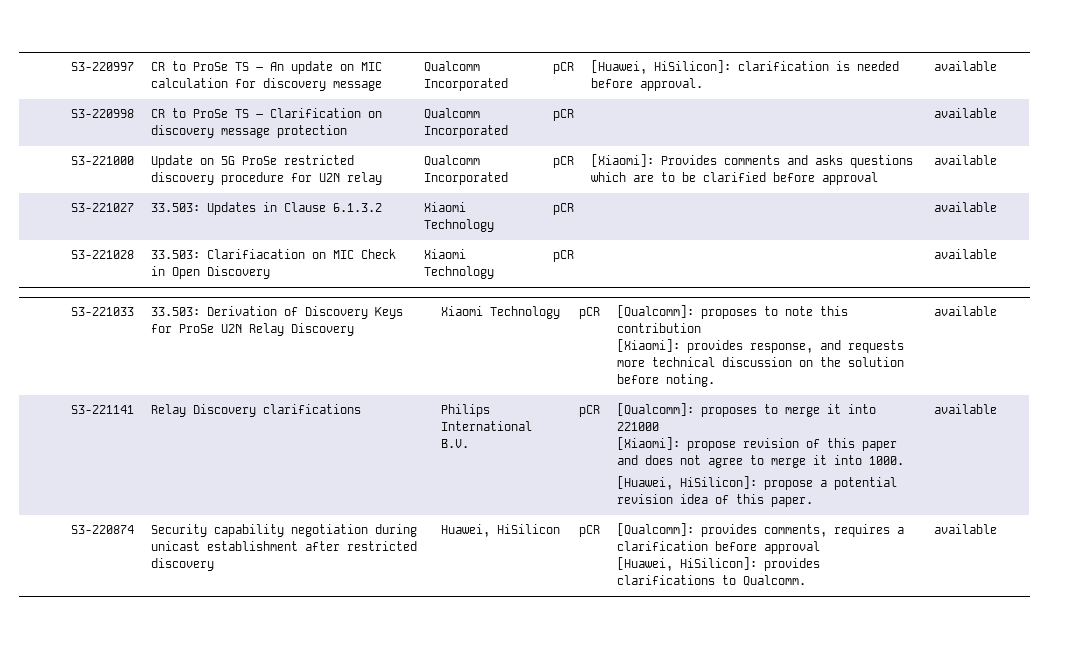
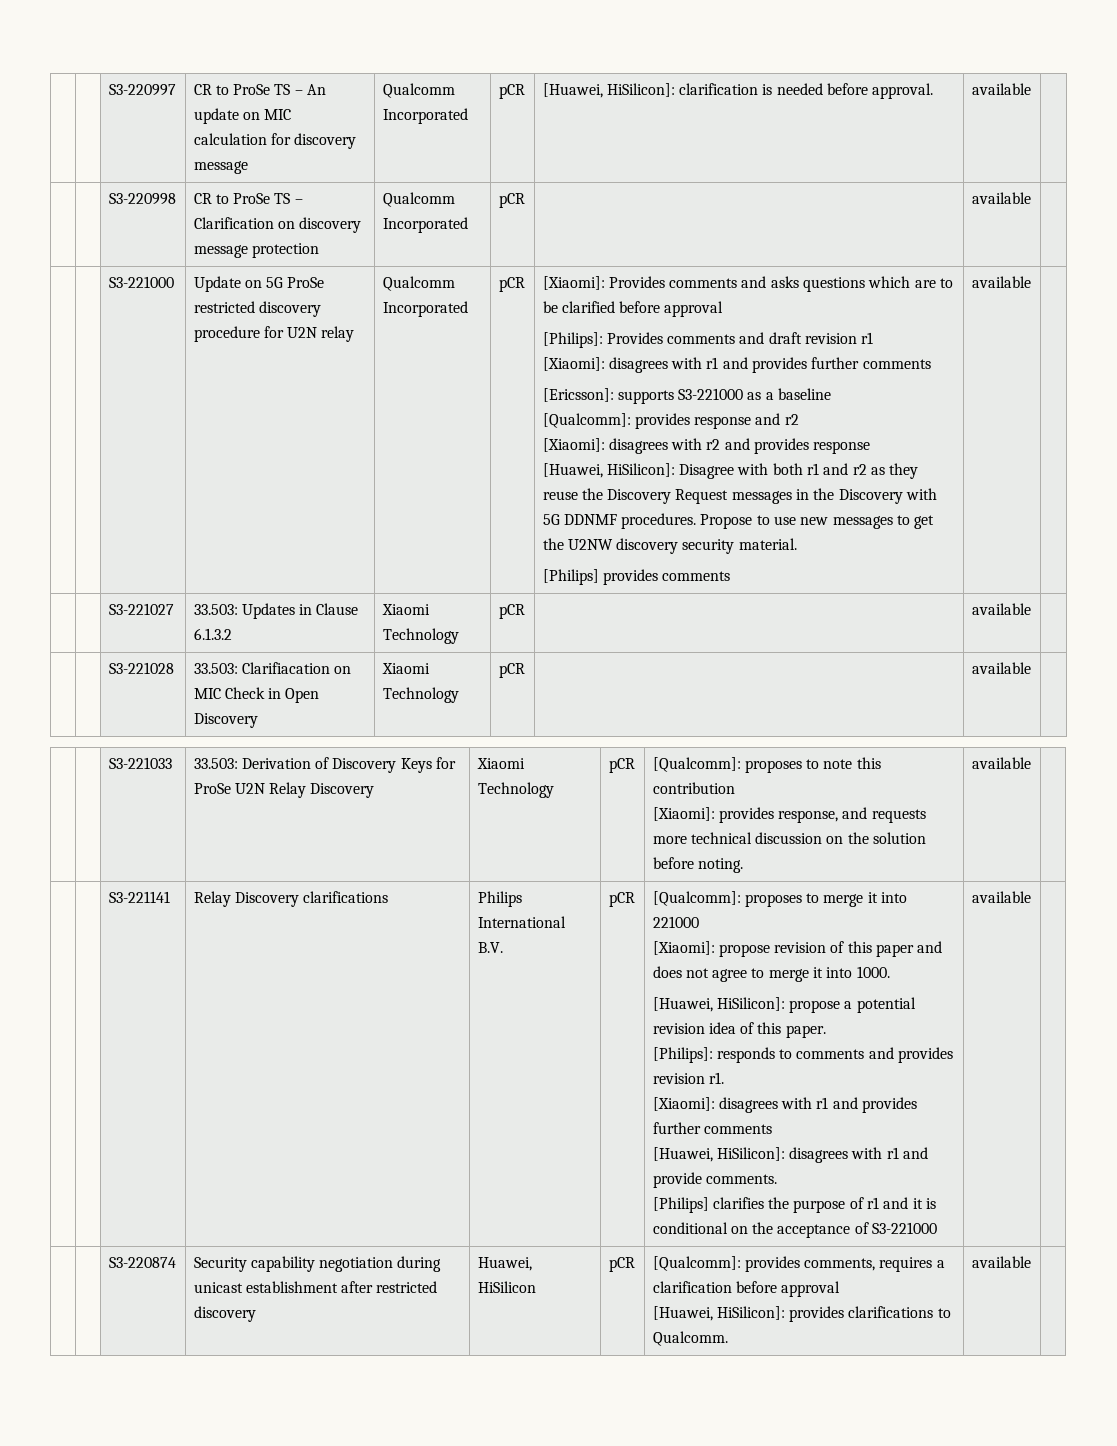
(878, 178) none -> [542,332,874,348] [542,357,931,373] [542,388,832,404] [542,413,799,429] [542,438,871,454] [542,463,919,479] [542,488,938,504] [542,513,935,529] [542,538,797,554] [542,569,731,585] // [Philips]: Provides comments and draft revision r1 // [Xiaomi]: disagrees with r1 and provides further comments // [Ericsson]: supports S3-221000 as a baseline // [Qualcomm]: provides response and r2 // [Xiaomi]: disagrees with r2 and provides response // [Huawei, HiSilicon]: Disagree with both r1 and r2 as they reuse the Discovery Request messages in the Discovery with 5G DDNMF procedures. Propose to use new messages to get the U2NW discovery security material. // [Philips] provides comments
(813, 502) none -> [652,1047,954,1063] [652,1072,724,1084] [652,1097,918,1113] [652,1122,772,1134] [652,1147,929,1163] [652,1172,777,1188] [652,1197,937,1213] [652,1222,938,1238] // [Philips]: responds to comments and provides revision r1. // [Xiaomi]: disagrees with r1 and provides further comments // [Huawei, HiSilicon]: disagrees with r1 and provide comments. // [Philips] clarifies the purpose of r1 and it is conditional on the acceptance of S3-221000

